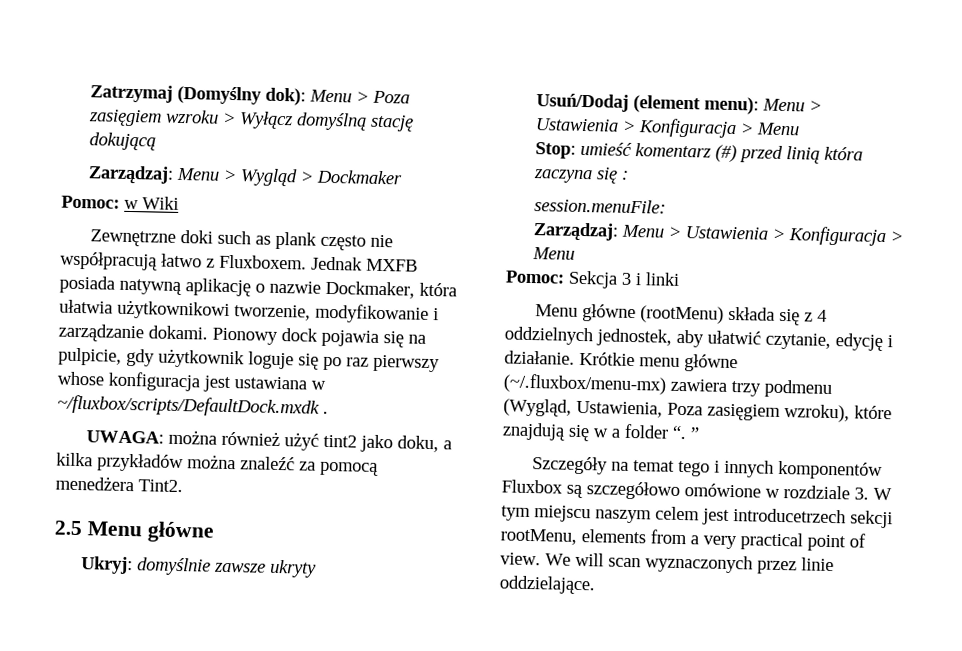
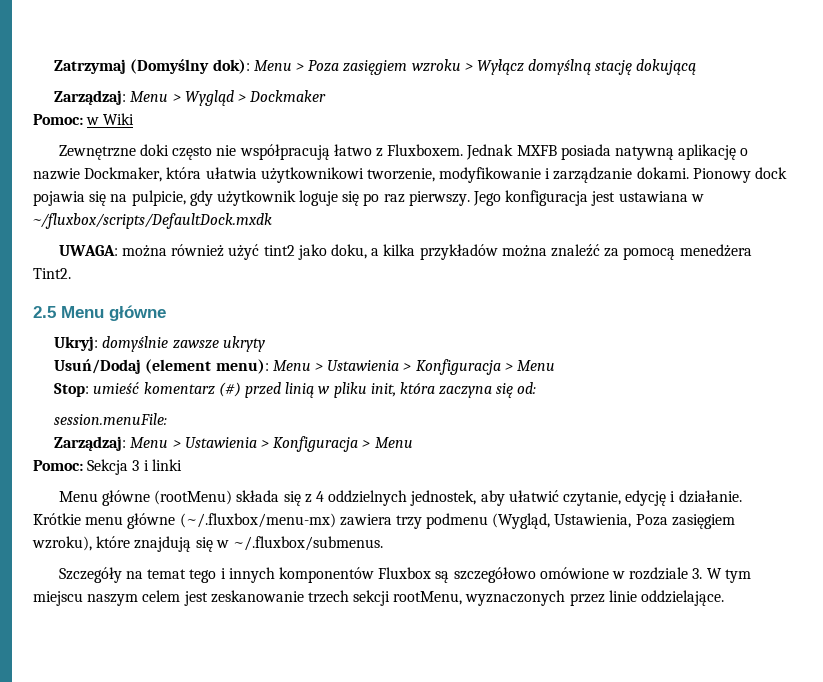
[217,230,318,250] such as plank -> (170, 150) none
[373,354,440,373] [57,371,104,386] pierwszy whose -> [408,191,502,206] pierwszy. Jego
[323,410,329,414] . -> (272, 221) none
(821, 155) none -> [318,382,396,398] w pliku init,
[621,170,630,180] : -> [517,382,537,394] od:
[611,423,700,440] a folder “. ” -> [232,536,383,551] ~/.fluxbox/submenus.
[733,508,893,529] [500,528,866,552] [500,552,641,568] introducetrzech sekcji rootMenu, elements from a very practical point of view. We will scan -> [210,590,463,606] zeskanowanie trzech sekcji rootMenu,

